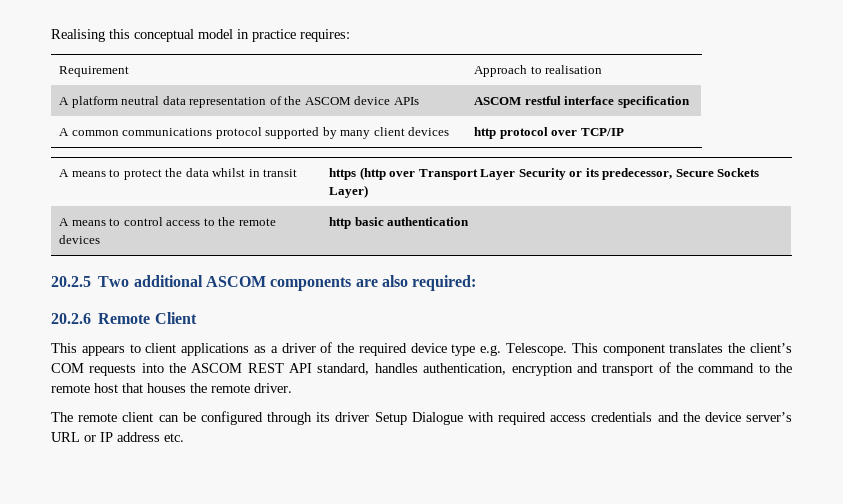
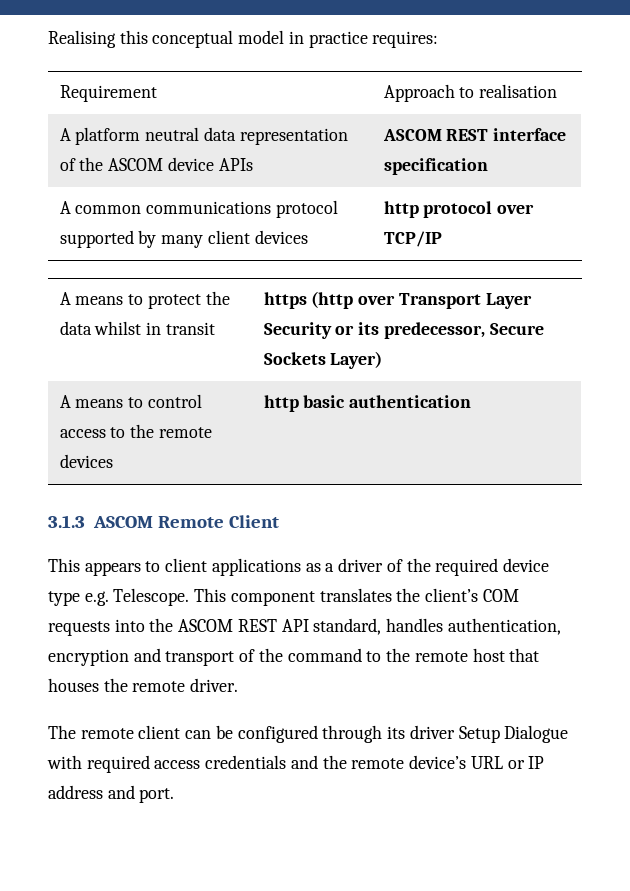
[524,96,561,105] restful -> [446,129,489,141] REST
[51,275,477,291] [51,313,91,324] 20.2.5 Two additional ASCOM components are also required: // 20.2.6 -> [48,515,153,528] 3.1.3 ASCOM
[704,412,792,422] device server’s -> [351,755,467,769] remote device’s
[164,433,184,442] etc. -> [107,785,175,803] and port.

